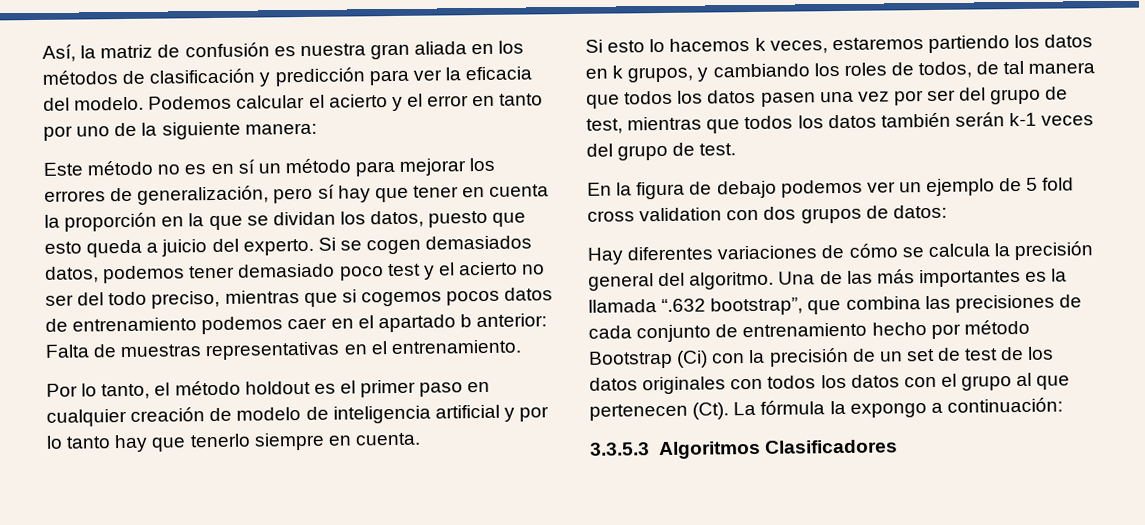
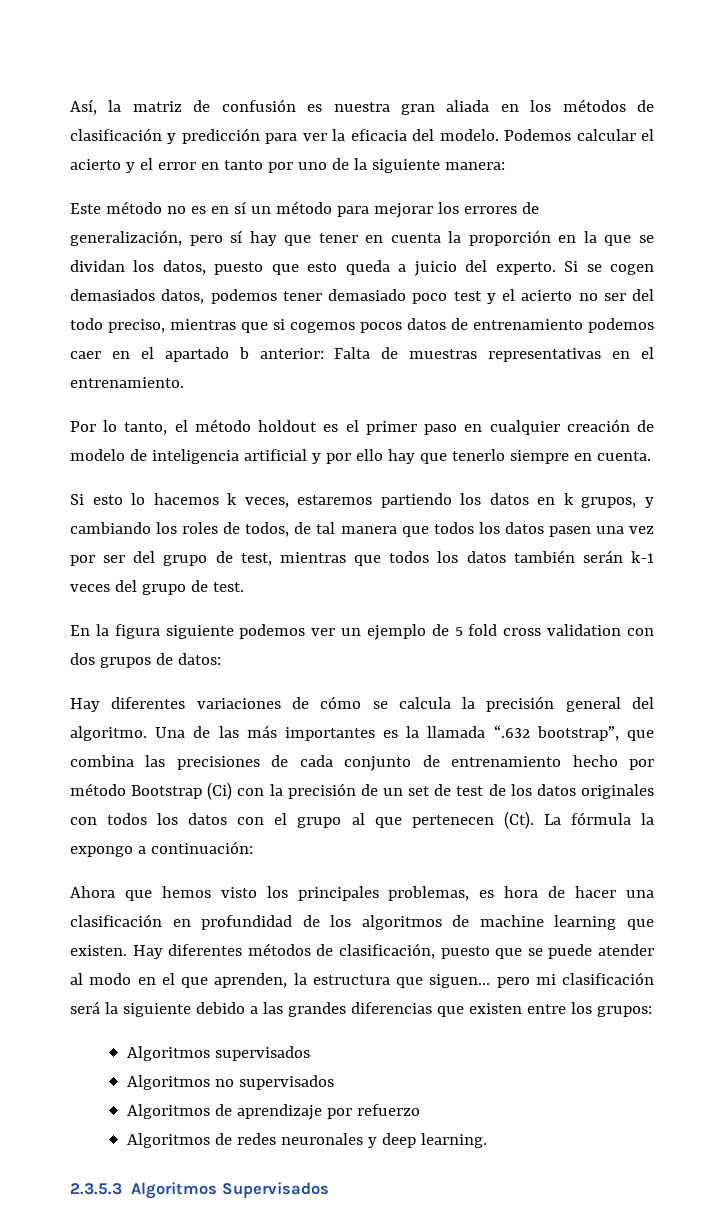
[46,435,112,449] lo tanto -> [355,449,383,461] ello
[689,180,777,199] de debajo -> [165,625,234,639] siguiente
[590,439,898,460] 3.3.5.3 Algoritmos Clasificadores -> [70,886,654,901] [70,914,654,930] [70,943,655,959] [70,972,654,988] [70,1001,652,1017] [126,1046,310,1061] [126,1075,334,1090] [126,1104,420,1120] [126,1133,487,1148] [70,1182,329,1199] Ahora que hemos visto los principales problemas, es hora de hacer una clasificación en profundidad de los algoritmos de machine learning que existen. Hay diferentes métodos de clasificación, puesto que se puede atender al modo en el que aprenden, la estructura que siguen… pero mi clasificación será la siguiente debido a las grandes diferencias que existen entre los grupos: // Algoritmos supervisados // Algoritmos no supervisados // Algoritmos de aprendizaje por refuerzo // Algoritmos de redes neuronales y deep learning. // 2.3.5.3 Algoritmos Supervisados

